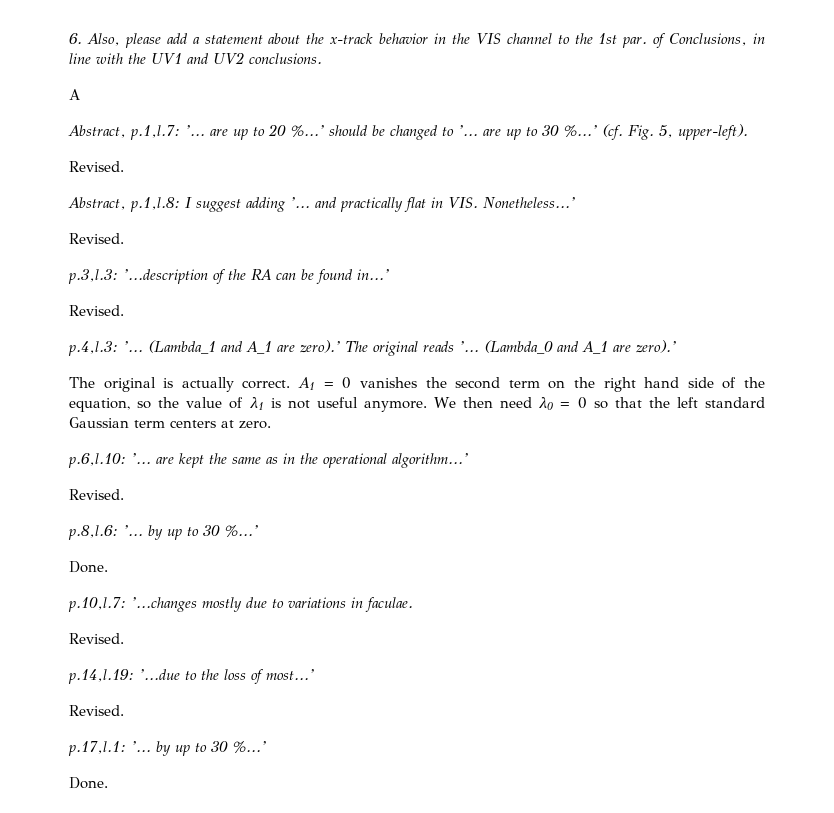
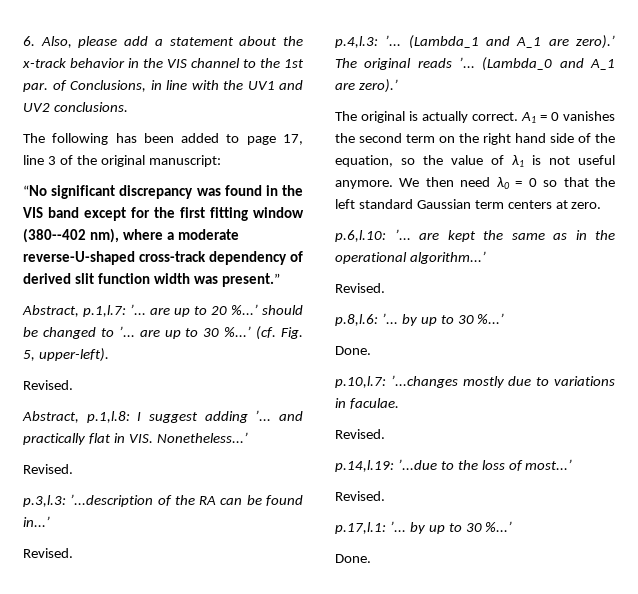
[69,89,80,100] A -> [23,133,303,145] [23,155,221,167] [23,185,303,199] [23,207,304,221] [23,228,239,243] [23,251,303,265] [23,273,280,287] The following has been added to page 17, line 3 of the original manuscript: // “No significant discrepancy was found in the VIS band except for the first fitting window (380--402 nm), where a moderate reverse-U-shaped cross-track dependency of derived slit function width was present.”

